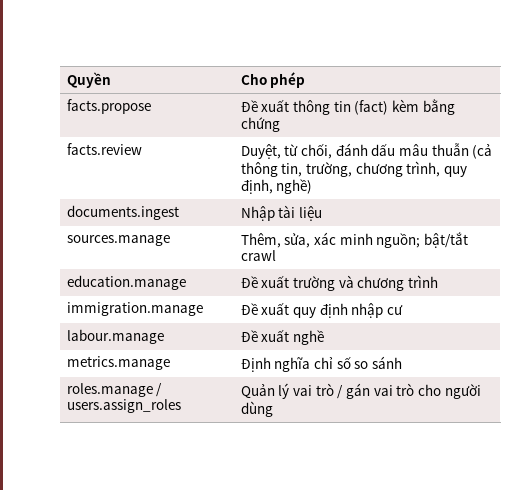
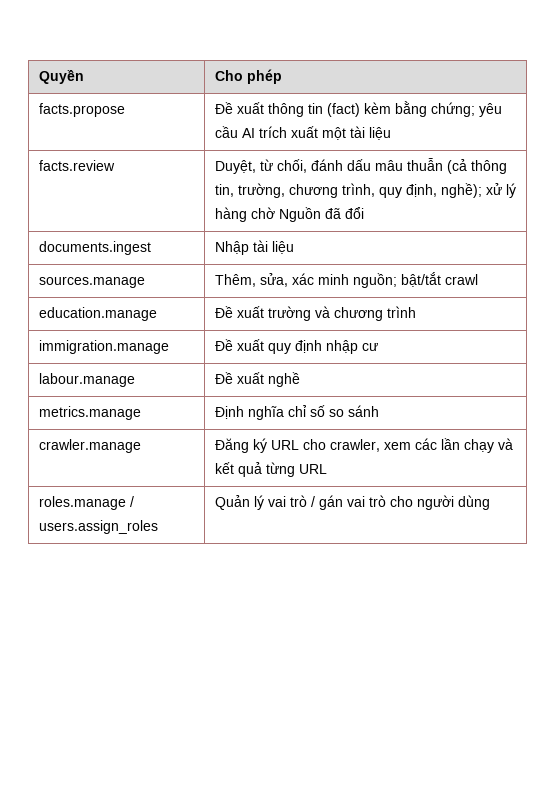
[240,117,280,132] chứng -> [430,102,502,117] [214,126,391,140] chứng; yêu cầu AI trích xuất một tài liệu
[276,179,313,194] nghề) -> [440,183,516,198] [214,207,364,222] nghề); xử lý hàng chờ Nguồn đã đổi
(402, 362) none -> [38,439,141,453] [214,438,513,453] [214,462,327,477] // crawler.manage | Đăng ký URL cho crawler, xem các lần chạy và kết quả từng URL

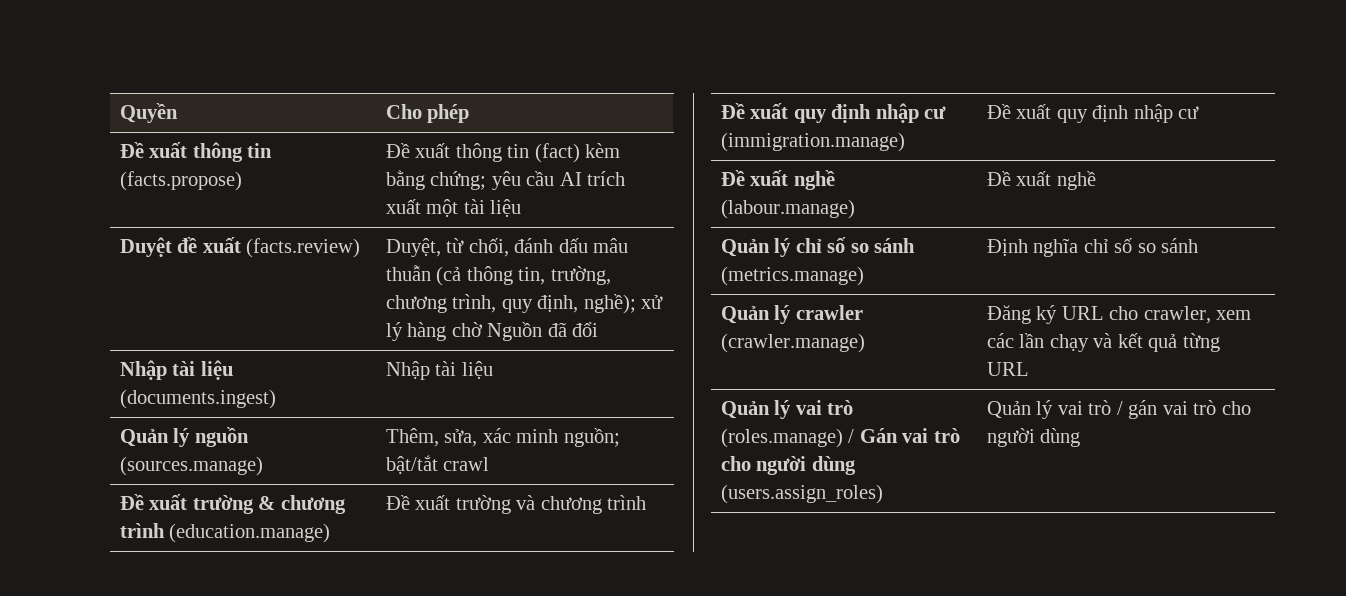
[38,103,125,117] facts.propose -> [119,142,273,162] [119,171,242,191] Đề xuất thông tin (facts.propose)
[38,160,115,171] facts.review -> [119,237,361,258] Duyệt đề xuất (facts.review)
[38,241,151,255] documents.ingest -> [119,360,233,380] [119,389,276,409] Nhập tài liệu (documents.ingest)
[38,276,145,288] sources.manage -> [119,427,249,447] [119,456,263,476] Quản lý nguồn (sources.manage)
[38,307,157,321] education.manage -> [119,494,346,514] [119,523,331,543] Đề xuất trường & chương trình (education.manage)
[38,340,169,354] immigration.manage -> [720,103,947,123] [720,132,905,152] Đề xuất quy định nhập cư (immigration.manage)
[38,373,135,387] labour.manage -> [720,170,835,190] [720,199,855,219] Đề xuất nghề (labour.manage)
[38,406,141,420] metrics.manage -> [720,237,916,257] [720,266,864,286] Quản lý chỉ số so sánh (metrics.manage)
[38,439,141,453] crawler.manage -> [720,305,863,324] [720,333,865,353] Quản lý crawler (crawler.manage)
[38,496,134,510] [38,520,158,534] roles.manage / users.assign_roles -> [720,400,854,419] [720,428,960,448] [720,456,856,475] [720,484,883,504] Quản lý vai trò (roles.manage) / Gán vai trò cho người dùng (users.assign_roles)

